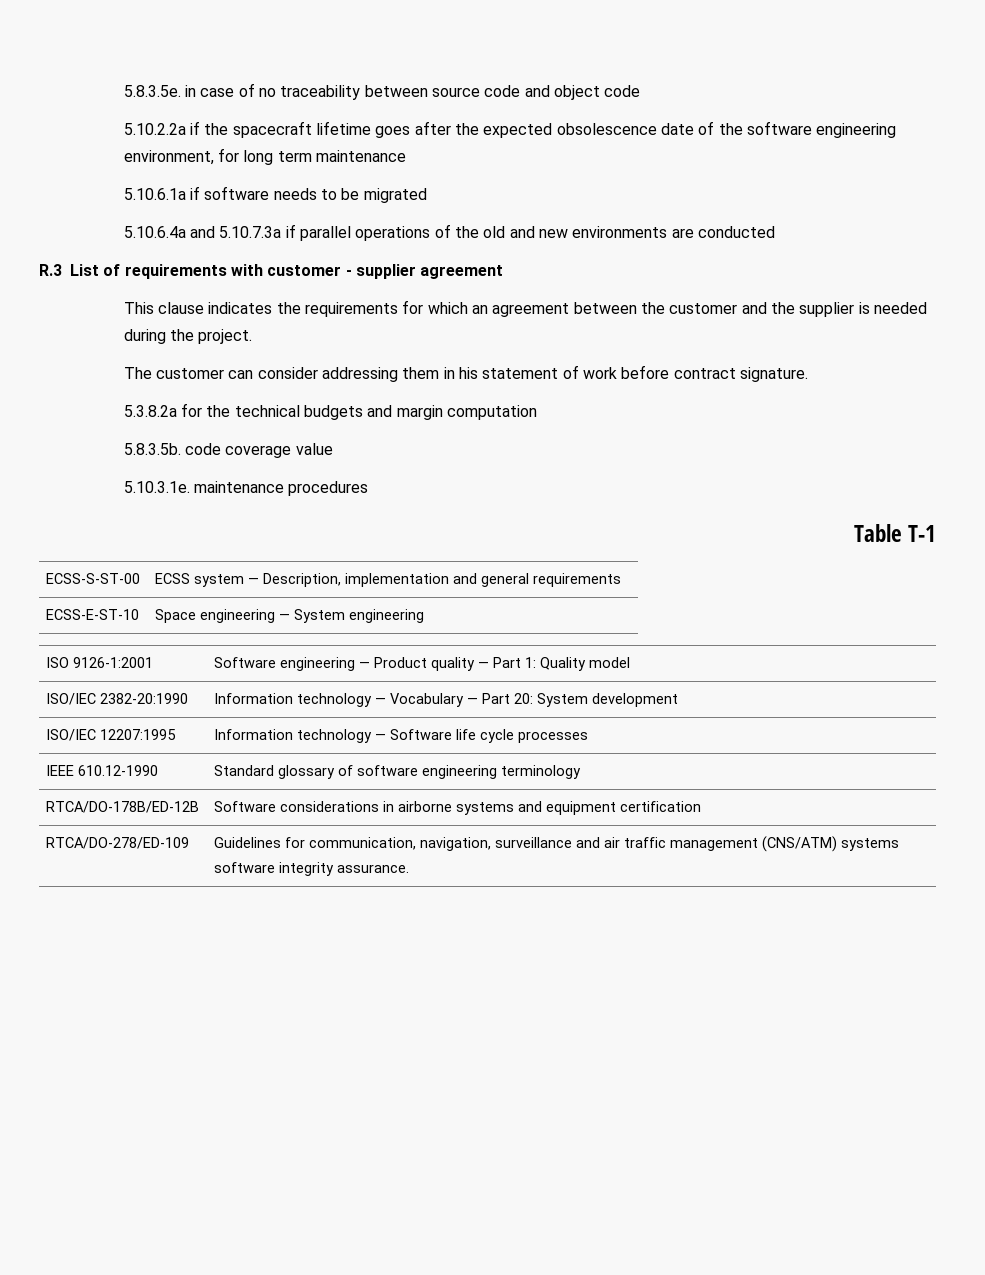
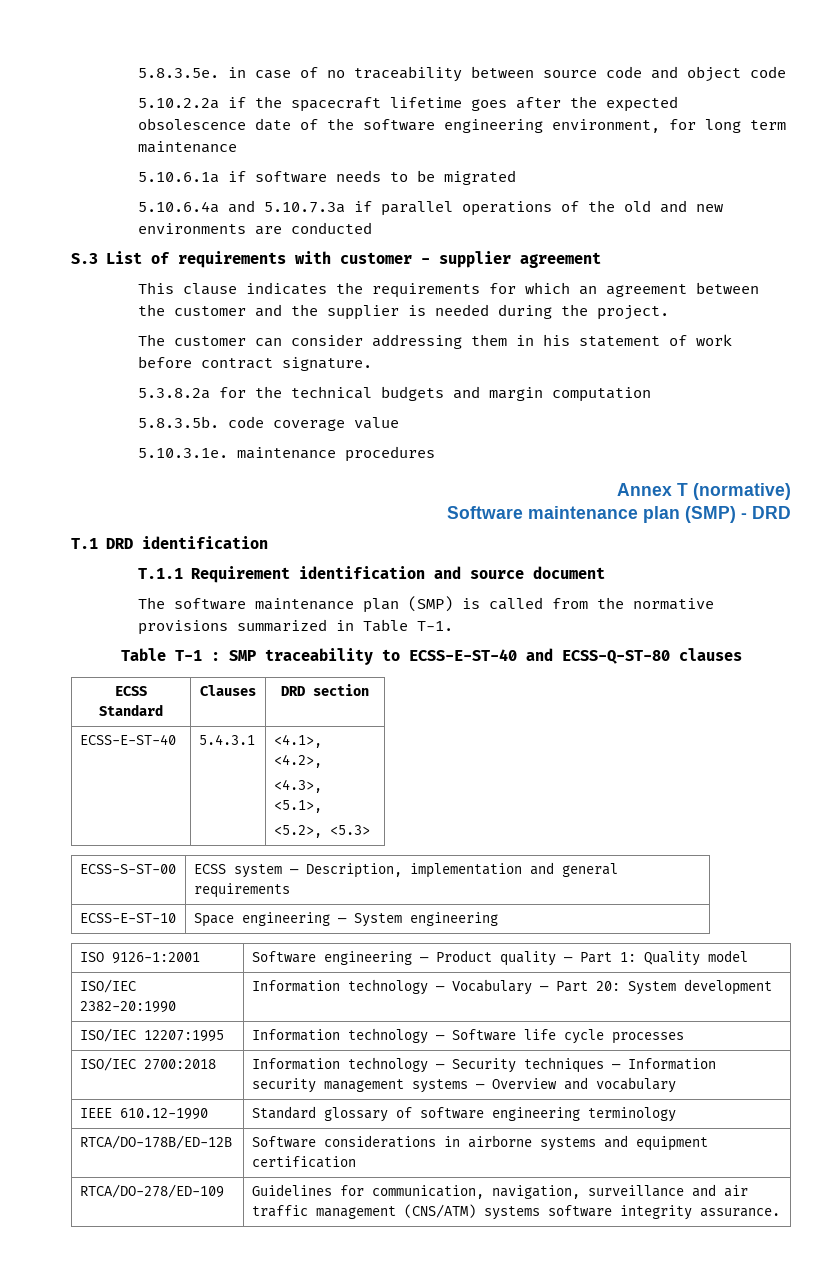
[39,264,62,276] R.3 -> [71,253,98,264] S.3
[853,524,937,542] Table T-1 -> [617,483,791,500] [447,506,791,523] [71,536,268,549] [138,566,605,583] [138,596,715,613] [138,619,454,635] [120,648,742,665] [115,686,147,696] [99,704,163,716] [200,685,256,696] [281,684,369,696] [79,734,176,745] [198,734,255,745] [273,734,322,748] [273,754,322,768] [273,779,322,793] [273,800,322,813] [273,825,370,838] Annex T (normative) // Software maintenance plan (SMP) - DRD // T.1 DRD identification // T.1.1 Requirement identification and source document // The software maintenance plan (SMP) is called from the normative provisions summarized in Table T-1. // Table T-1 : SMP traceability to ECSS-E-ST-40 and ECSS-Q-ST-80 clauses // ECSS Standard | Clauses | DRD section // ECSS-E-ST-40 | 5.4.3.1 | <4.1>, <4.2>, // <4.3>, <5.1>, // <5.2>, <5.3>
(589, 737) none -> [79,1057,216,1071] [251,1057,716,1073] [251,1077,676,1093] // ISO/IEC 2700:2018 | Information technology — Security techniques — Information security management systems — Overview and vocabulary

